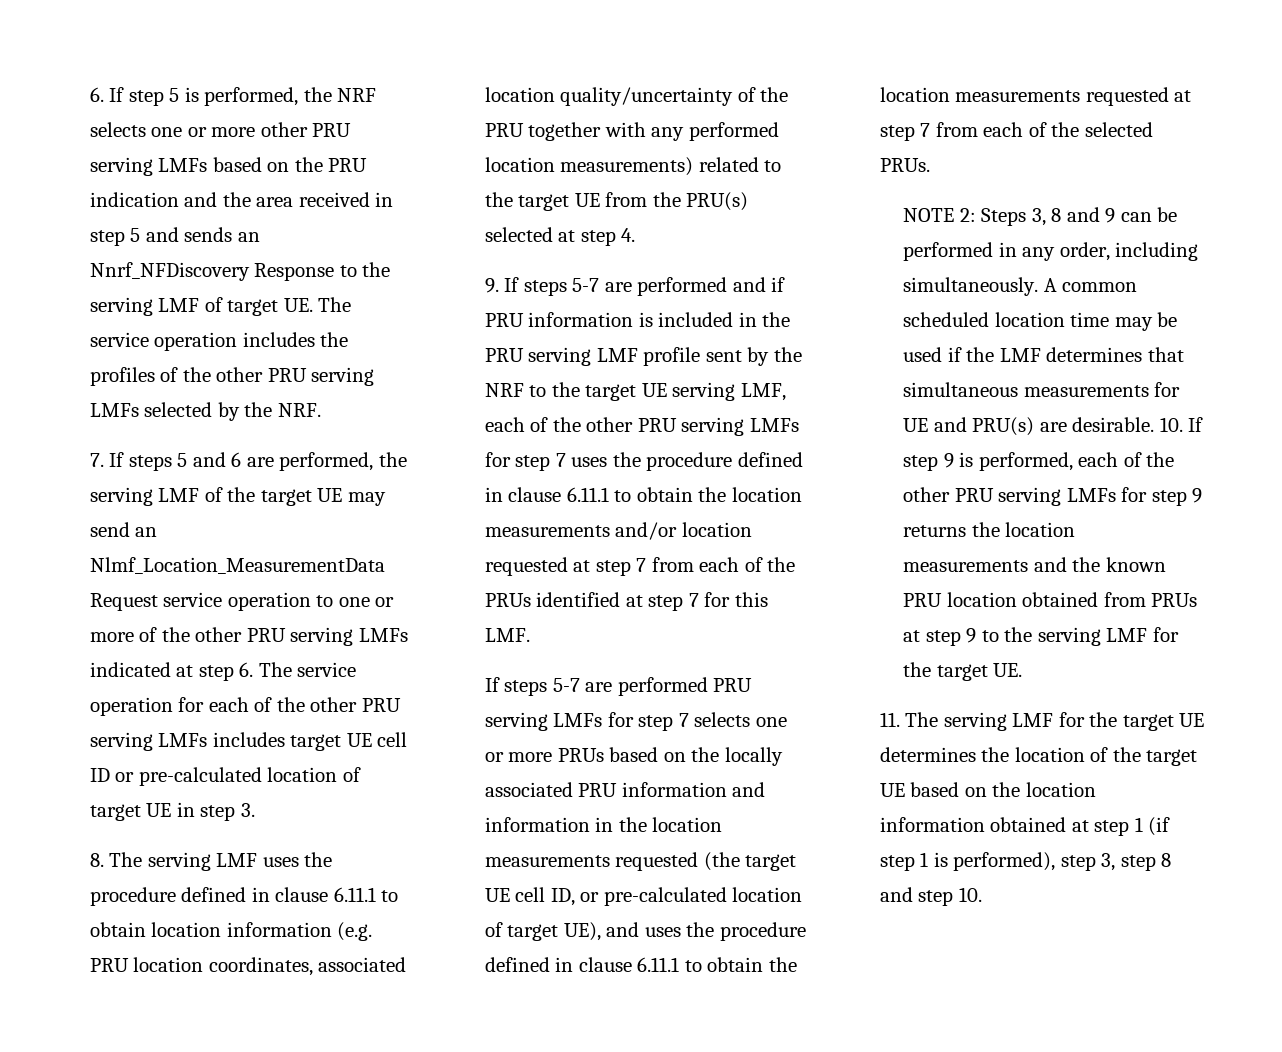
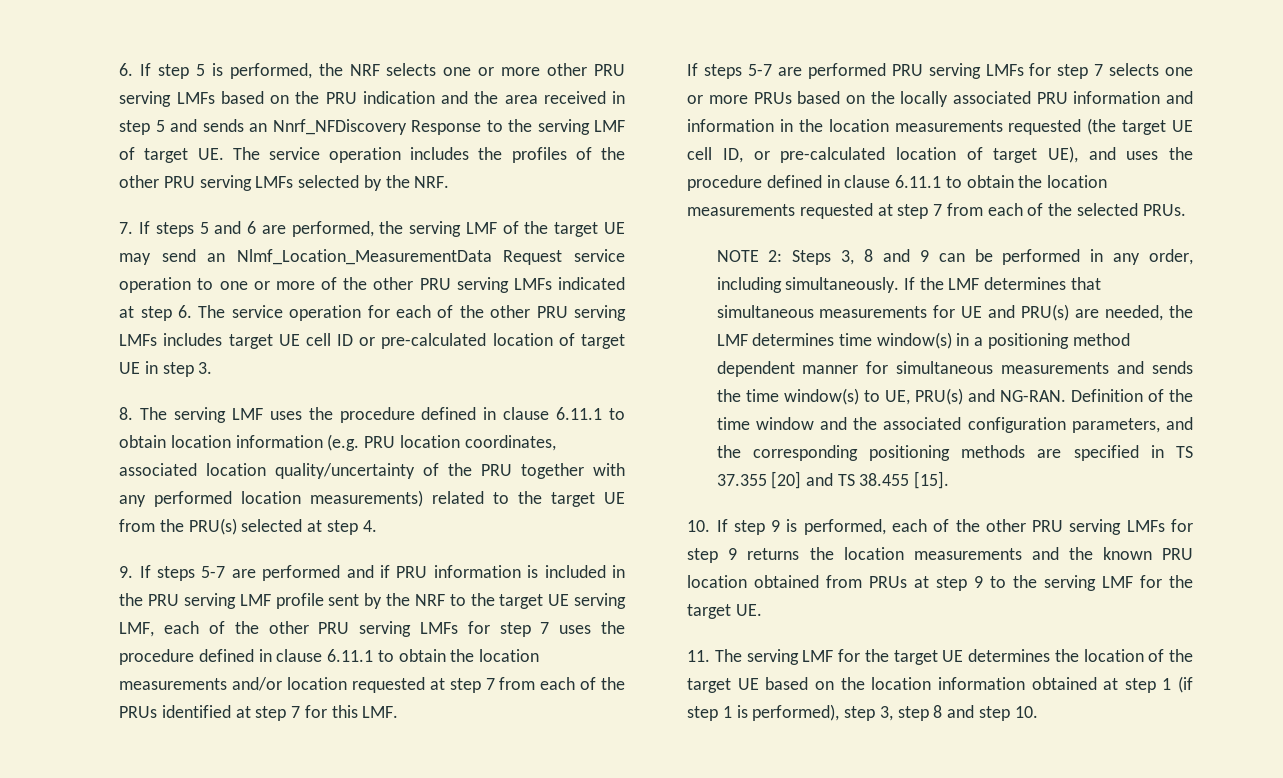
[1043,278,1138,292] [903,312,1178,331] [903,347,962,362] A common scheduled location time may be used if -> [903,277,915,290] If
[1072,417,1155,432] desirable. -> [1105,305,1193,321] [716,332,1130,349] [716,361,1193,377] [716,388,1193,405] [716,417,1193,433] [716,445,1193,461] [716,471,950,489] needed, the LMF determines time window(s) in a positioning method dependent manner for simultaneous measurements and sends the time window(s) to UE, PRU(s) and NG-RAN. Definition of the time window and the associated configuration parameters, and the corresponding positioning methods are specified in TS 37.355 [20] and TS 38.455 [15]. //

